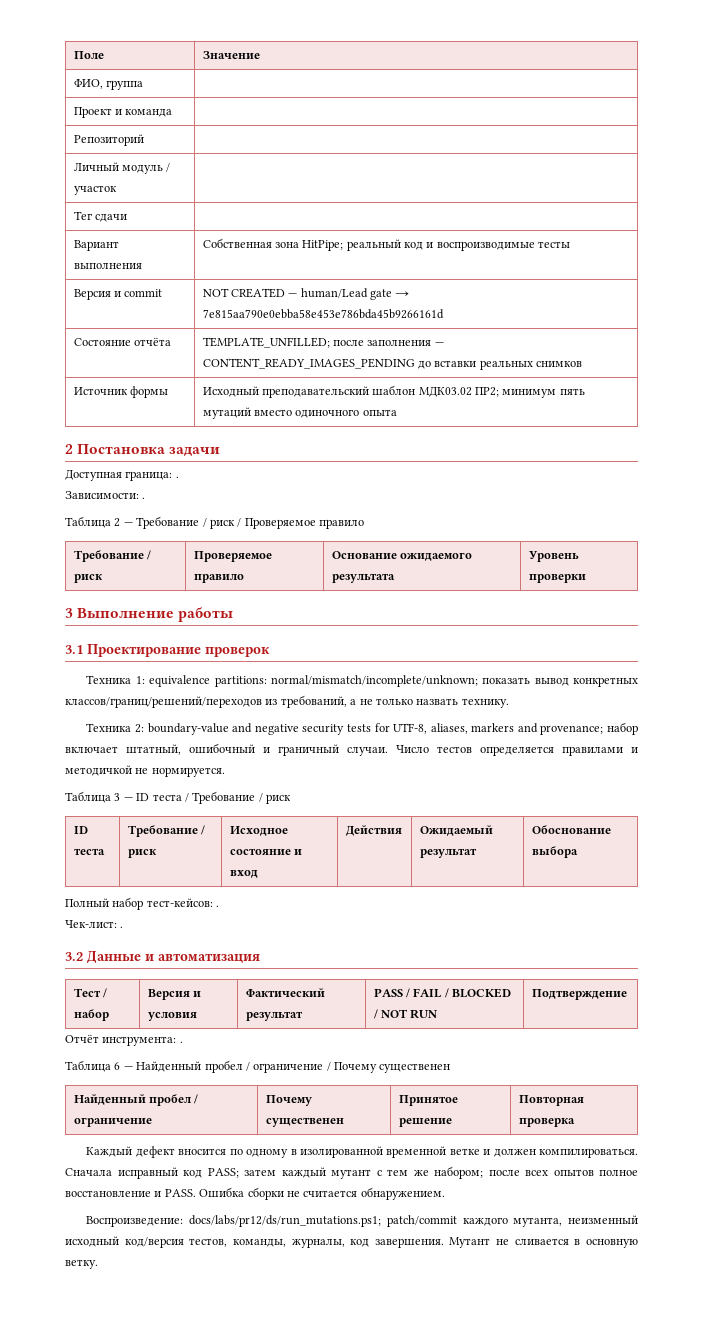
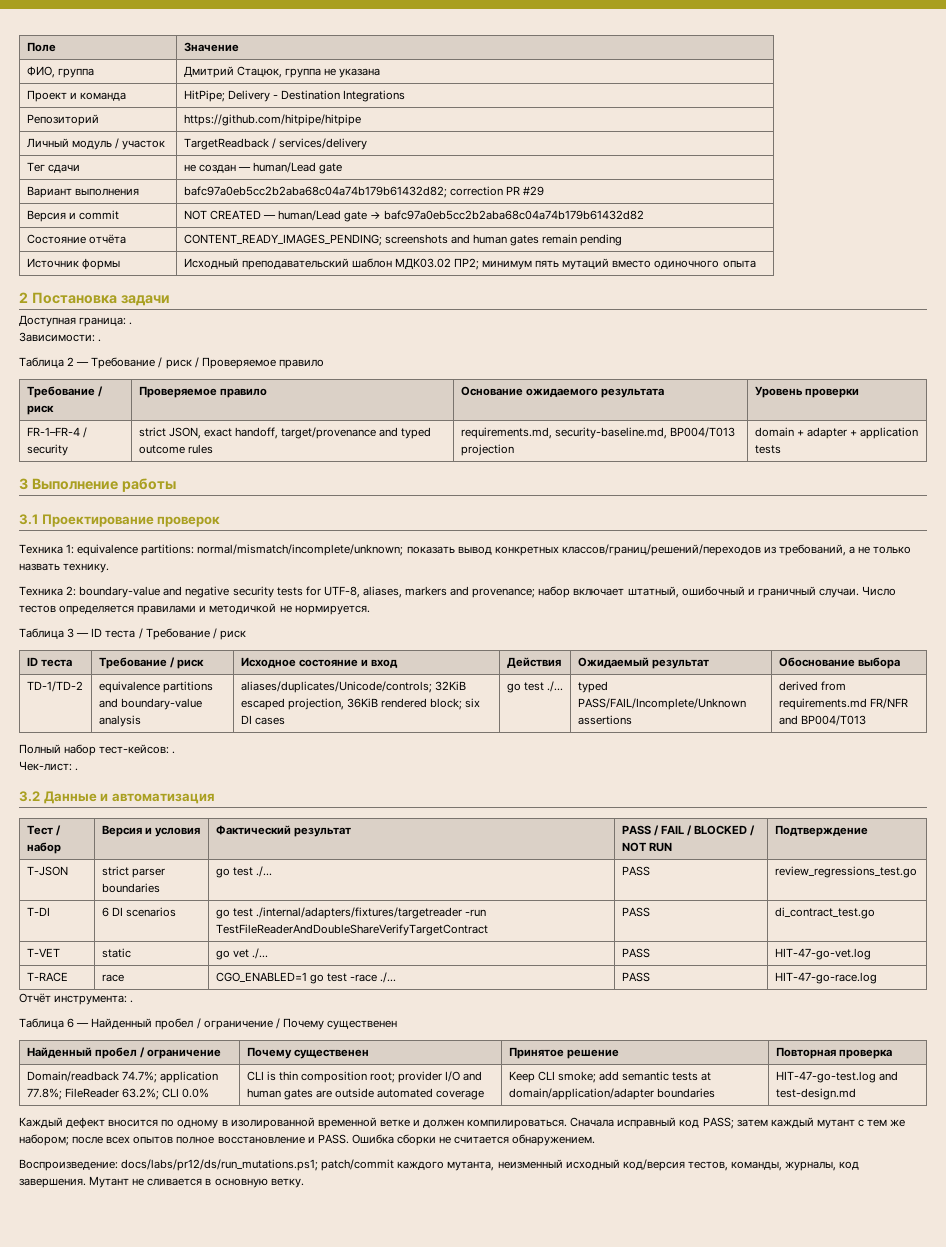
[73,107,173,118] // Проект и команда | -> [183,66,380,78] [26,90,126,102] [183,90,405,102] Дмитрий Стацюк, группа не указана // Проект и команда | HitPipe; Delivery - Destination Integrations
(144, 140) none -> [183,114,361,126] https://github.com/hitpipe/hitpipe
(117, 190) none -> [183,138,367,150] TargetReadback / services/delivery
[73,240,119,251] [73,263,142,269] [202,238,571,251] // Вариант выполнения | Собственная зона HitPipe; реальный код и воспроизводимые тесты -> [183,162,342,174] [26,186,139,198] [183,186,544,198] не создан — human/Lead gate // Вариант выполнения | bafc97a0eb5cc2b2aba68c04a74b179b61432d82; correction PR #29
[202,309,444,319] 7e815aa790e0ebba58e453e786bda45b9266161d -> [384,210,645,220] bafc97a0eb5cc2b2aba68c04a74b179b61432d82
[202,337,444,348] [202,358,583,370] TEMPLATE_UNFILLED; после заполнения — CONTENT_READY_IMAGES_PENDING до вставки реальных снимков -> [183,234,623,246] CONTENT_READY_IMAGES_PENDING; screenshots and human gates remain pending
(586, 578) none -> [26,427,87,438] [26,444,68,456] [138,427,432,439] [138,444,213,454] [460,427,735,439] [460,444,514,456] [754,427,918,439] [754,445,781,454] // FR-1–FR-4 / security | strict JSON, exact handoff, target/provenance and typed outcome rules | requirements.md, security-baseline.md, BP004/T013 projection | domain + adapter + application tests
(578, 852) none -> [26,681,83,692] [98,681,213,693] [98,698,202,710] [98,715,141,727] [240,681,466,693] [240,698,481,710] [240,715,285,725] [506,681,563,693] [577,681,608,693] [577,698,746,710] [577,715,632,725] [778,681,846,691] [778,698,908,710] [778,715,866,726] // TD-1/TD-2 | equivalence partitions and boundary-value analysis | aliases/duplicates/Unicode/controls; 32KiB escaped projection, 36KiB rendered block; six DI cases | go test ./... | typed PASS/FAIL/Incomplete/Unknown assertions | derived from requirements.md FR/NFR and BP004/T013
(627, 994) none -> [26,866,68,876] [101,866,165,878] [101,883,160,893] [215,866,272,878] [621,866,650,876] [774,866,917,878] [26,907,50,916] [101,907,176,917] [215,907,486,919] [215,924,488,936] [621,907,650,917] [774,907,875,919] [26,948,60,957] [101,948,131,958] [215,948,268,960] [621,948,650,958] [774,948,871,960] [26,972,68,982] [101,974,124,982] [215,972,396,984] [621,972,650,982] [774,972,877,984] // T-JSON | strict parser boundaries | go test ./... | PASS | review_regressions_test.go // T-DI | 6 DI scenarios | go test ./internal/adapters/fixtures/targetreader -run TestFileReaderAndDoubleShareVerifyTargetContract | PASS | di_contract_test.go // T-VET | static | go vet ./... | PASS | HIT-47-go-vet.log // T-RACE | race | CGO_ENABLED=1 go test -race ./... | PASS | HIT-47-go-race.log
(575, 1122) none -> [26,1071,218,1083] [26,1088,209,1100] [246,1071,483,1083] [246,1088,485,1100] [508,1071,712,1083] [508,1088,715,1100] [775,1071,898,1083] [775,1088,856,1100] // Domain/readback 74.7%; application 77.8%; FileReader 63.2%; CLI 0.0% | CLI is thin composition root; provider I/O and human gates are outside automated coverage | Keep CLI smoke; add semantic tests at domain/application/adapter boundaries | HIT-47-go-test.log and test-design.md

